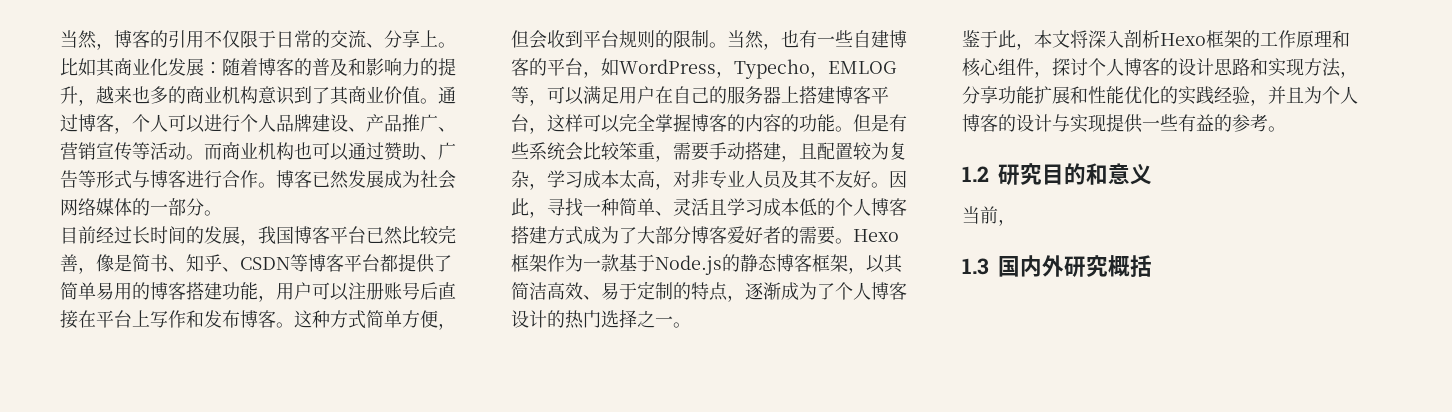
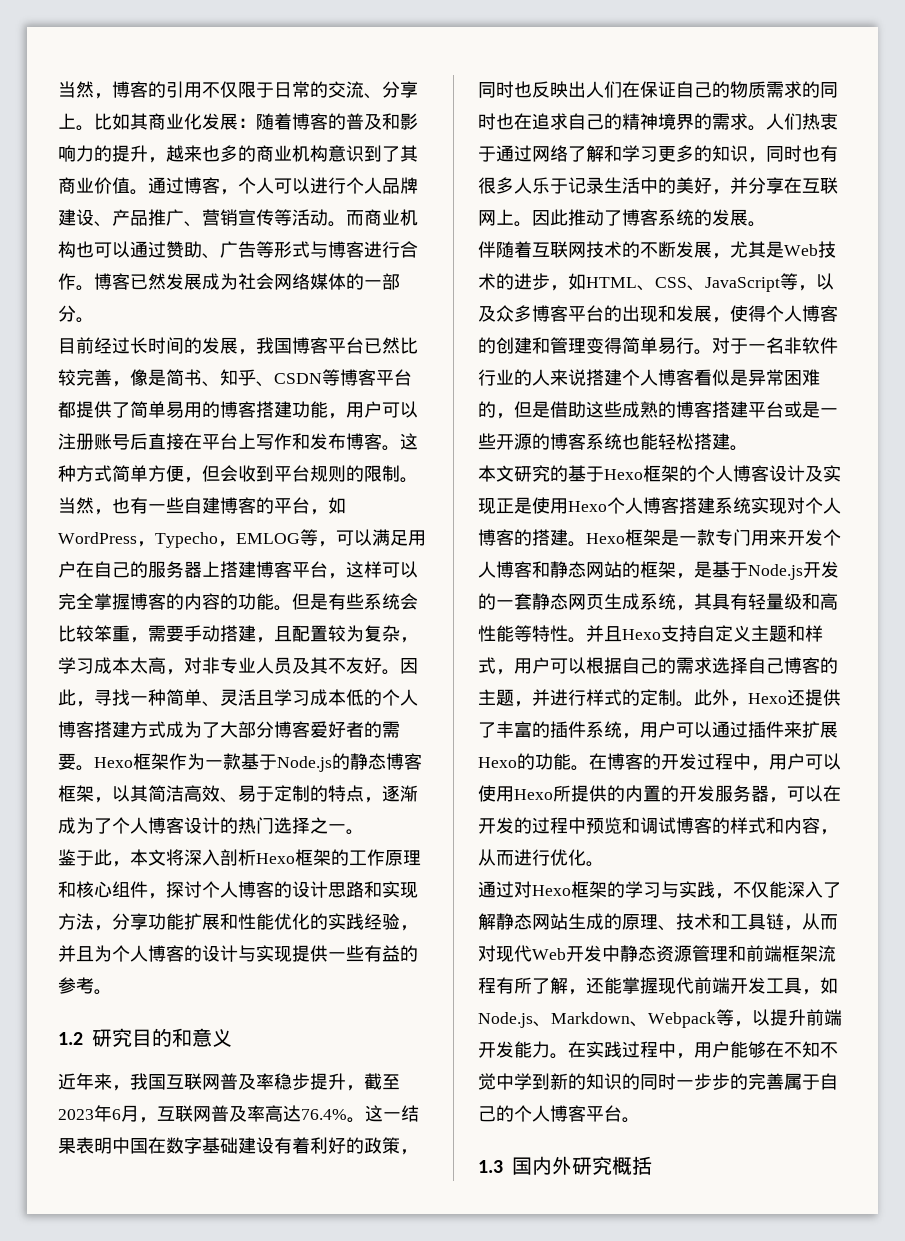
[962,206,1016,226] 当前， -> [58,1073,400,1091] [58,1105,419,1123] [58,1137,418,1155] [478,81,838,98] [478,113,838,131] [478,145,838,163] [478,177,838,195] [478,209,766,227] [478,241,836,259] [478,273,834,292] [478,305,838,323] [478,337,838,355] [478,369,820,386] [478,401,838,419] [478,433,748,451] [478,465,841,482] [478,497,841,514] [478,529,841,547] [478,561,839,580] [478,593,838,611] [478,625,823,643] [478,657,838,675] [478,689,841,707] [478,721,838,739] [478,753,841,771] [478,785,841,803] [478,817,838,835] [478,849,604,867] [478,881,841,899] [478,913,838,931] [478,945,836,962] [478,977,838,995] [478,1009,842,1028] [478,1041,838,1059] [478,1073,838,1090] [478,1105,640,1123] 近年来，我国互联网普及率稳步提升，截至2023年6月，互联网普及率高达76.4%。这一结果表明中国在数字基础建设有着利好的政策，同时也反映出人们在保证自己的物质需求的同时也在追求自己的精神境界的需求。人们热衷于通过网络了解和学习更多的知识，同时也有很多人乐于记录生活中的美好，并分享在互联网上。因此推动了博客系统的发展。 // 伴随着互联网技术的不断发展，尤其是Web技术的进步，如HTML、CSS、JavaScript等，以及众多博客平台的出现和发展，使得个人博客的创建和管理变得简单易行。对于一名非软件行业的人来说搭建个人博客看似是异常困难的，但是借助这些成熟的博客搭建平台或是一些开源的博客系统也能轻松搭建。 // 本文研究的基于Hexo框架的个人博客设计及实现正是使用Hexo个人博客搭建系统实现对个人博客的搭建。Hexo框架是一款专门用来开发个人博客和静态网站的框架，是基于Node.js开发的一套静态网页生成系统，其具有轻量级和高性能等特性。并且Hexo支持自定义主题和样式，用户可以根据自己的需求选择自己博客的主题，并进行样式的定制。此外，Hexo还提供了丰富的插件系统，用户可以通过插件来扩展Hexo的功能。在博客的开发过程中，用户可以使用Hexo所提供的内置的开发服务器，可以在开发的过程中预览和调试博客的样式和内容，从而进行优化。 // 通过对Hexo框架的学习与实践，不仅能深入了解静态网站生成的原理、技术和工具链，从而对现代Web开发中静态资源管理和前端框架流程有所了解，还能掌握现代前端开发工具，如Node.js、Markdown、Webpack等，以提升前端开发能力。在实践过程中，用户能够在不知不觉中学到新的知识的同时一步步的完善属于自己的个人博客平台。

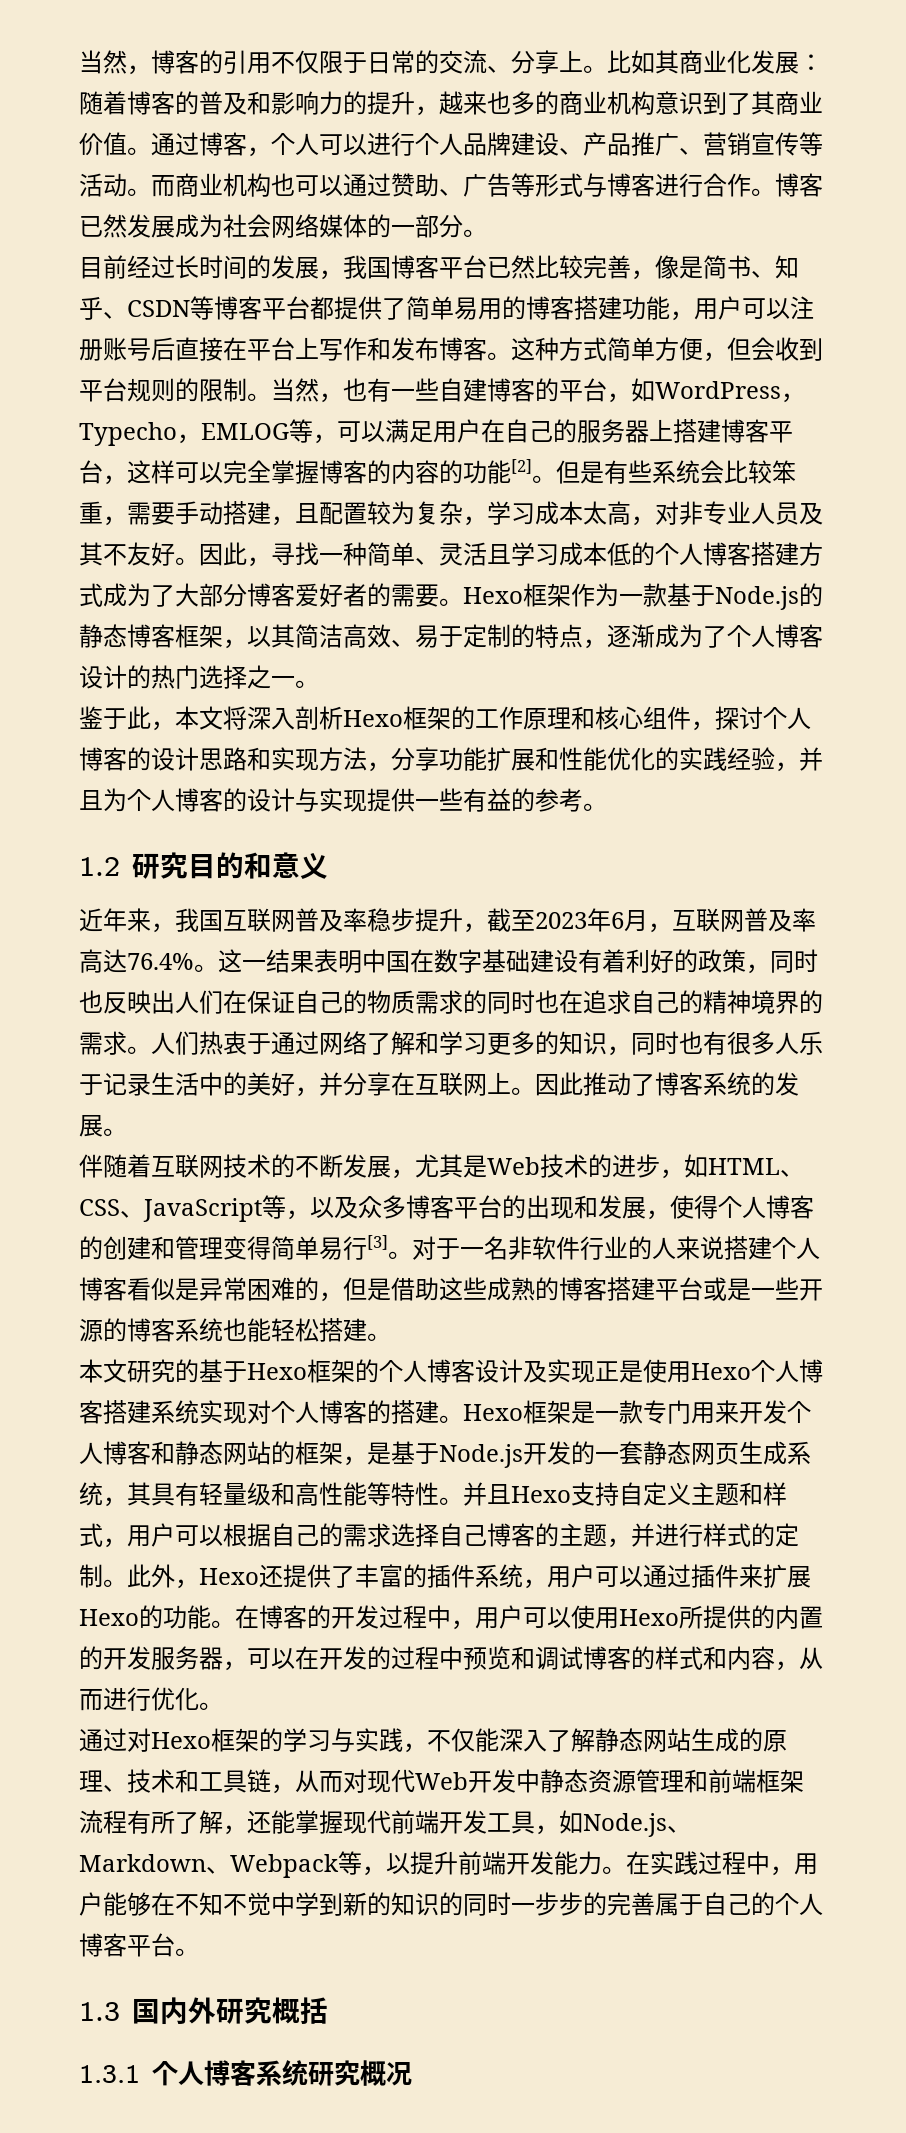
(274, 601) none -> [511,459,532,474] [2]
(694, 345) none -> [367,1235,388,1250] [3]
(652, 1165) none -> [79,2060,412,2086] // 1.3.1个人博客系统研究概况

